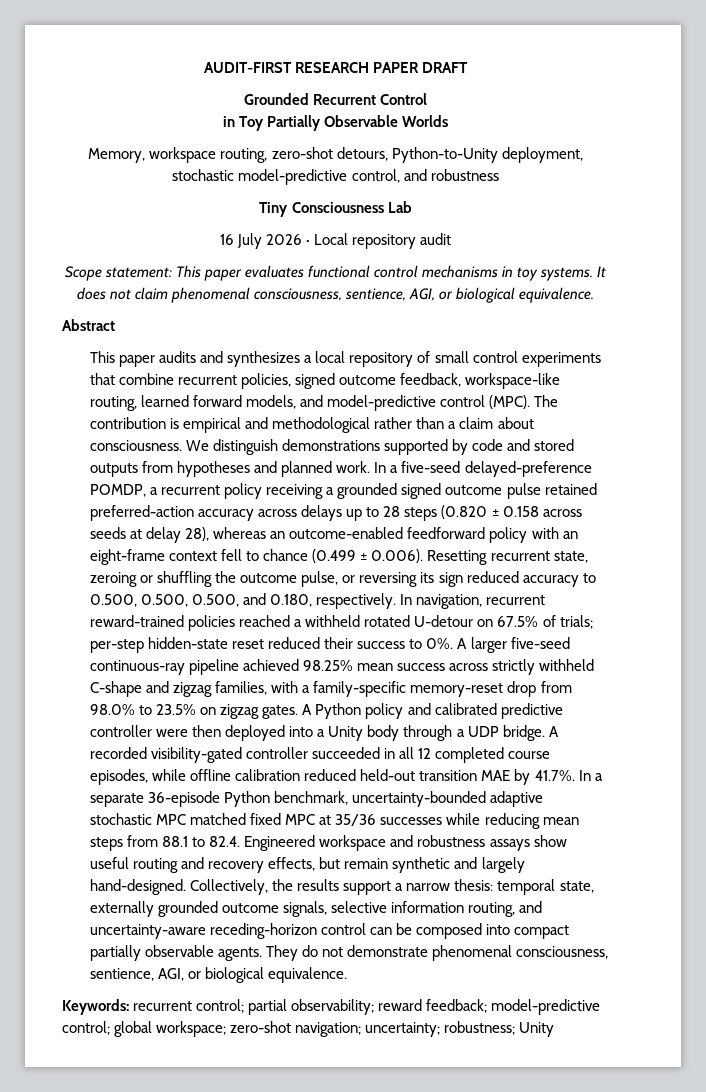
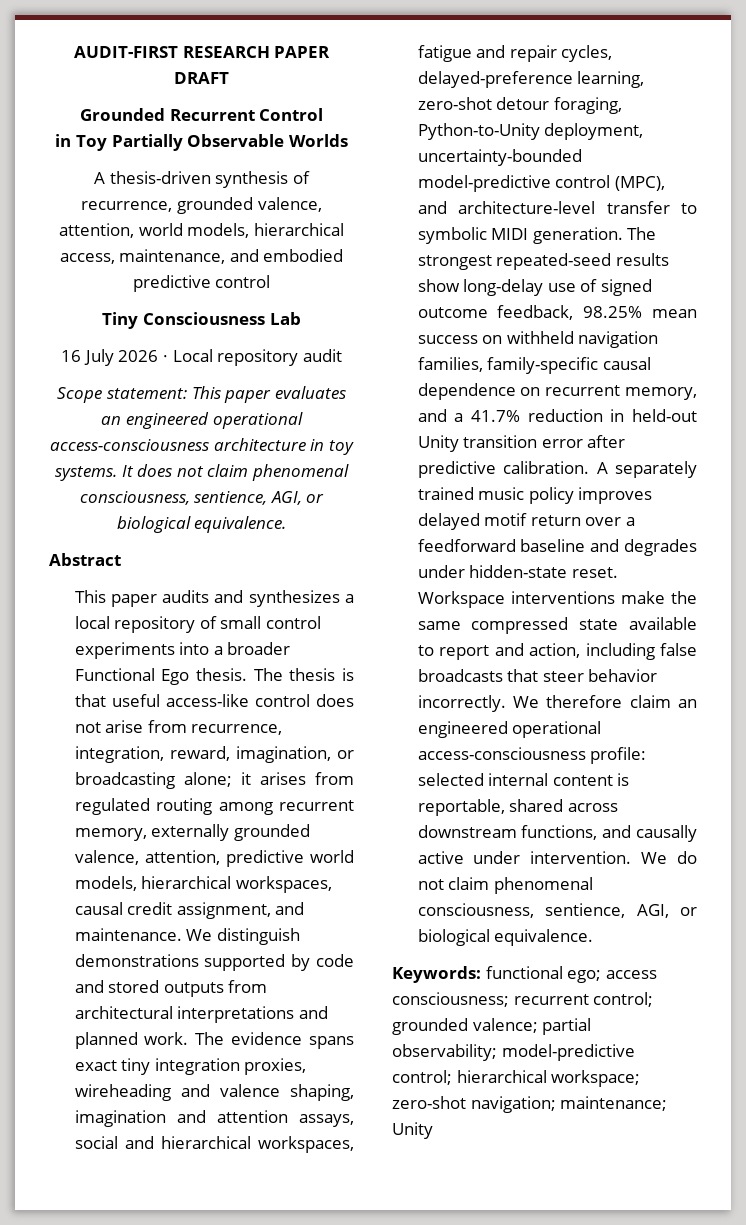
[88,147,583,163] [172,169,499,185] Memory, workspace routing, zero-shot detours, Python-to-Unity deployment, stochastic model-predictive control, and robustness -> [94,171,310,188] [81,197,322,214] [59,223,344,238] [59,249,344,264] [132,275,271,292] A thesis-driven synthesis of recurrence, grounded valence, attention, world models, hierarchical access, maintenance, and embodied predictive control
[307,265,499,278] functional control mechanisms -> [101,412,303,429] [50,438,306,451] an engineered operational access-consciousness architecture
[90,373,561,389] [90,395,559,411] [90,417,534,433] [90,440,183,451] that combine recurrent policies, signed outcome feedback, workspace-like routing, learned forward models, and model-predictive control (MPC). The contribution is empirical and methodological rather than a claim about consciousness. -> [179,642,291,655] [74,668,355,685] [74,694,354,707] [74,720,283,735] [74,746,354,763] [74,772,354,789] [74,798,355,815] [74,824,310,841] [74,850,355,867] [74,876,332,893] [74,902,305,919] [74,928,182,941] into a broader Functional Ego thesis. The thesis is that useful access-like control does not arise from recurrence, integration, reward, imagination, or broadcasting alone; it arises from regulated routing among recurrent memory, externally grounded valence, attention, predictive world models, hierarchical workspaces, causal credit assignment, and maintenance.
[177,461,251,477] hypotheses -> [74,1006,295,1023] architectural interpretations
[374,461,592,477] [90,483,597,499] [90,505,582,521] [90,527,578,543] [90,549,588,565] [90,571,596,587] [90,593,546,609] [90,615,593,631] [90,637,570,653] [90,659,595,675] [90,681,572,697] [90,703,563,719] [90,725,559,741] [90,747,551,763] [90,769,603,785] [90,791,544,807] [90,813,579,829] [90,835,567,851] [90,857,525,873] [90,879,594,895] [90,901,543,917] [90,923,570,939] [90,945,299,961] In a five-seed delayed-preference POMDP, a recurrent policy receiving a grounded signed outcome pulse retained preferred-action accuracy across delays up to 28 steps (0.820 ± 0.158 across seeds at delay 28), whereas an outcome-enabled feedforward policy with an eight-frame context fell to chance (0.499 ± 0.006). Resetting recurrent state, zeroing or shuffling the outcome pulse, or reversing its sign reduced accuracy to 0.500, 0.500, 0.500, and 0.180, respectively. In navigation, recurrent reward-trained policies reached a withheld rotated U-detour on 67.5% of trials; per-step hidden-state reset reduced their success to 0%. A larger five-seed continuous-ray pipeline achieved 98.25% mean success across strictly withheld C-shape and zigzag families, with a family-specific memory-reset drop from 98.0% to 23.5% on zigzag gates. A Python policy and calibrated predictive controller were then deployed into a Unity body through a UDP bridge. A recorded visibility-gated controller succeeded in all 12 completed course episodes, while offline calibration reduced held-out transition MAE by 41.7%. In a separate 36-episode Python benchmark, uncertainty-bounded adaptive stochastic MPC matched fixed MPC at 35/36 successes while reducing mean steps from 88.1 to 82.4. Engineered workspace and robustness assays show useful routing and recovery effects, but remain synthetic and largely hand-designed. Collectively, the results support a narrow thesis: temporal state, externally grounded outcome signals, selective information routing, and uncertainty-aware receding-horizon control can be composed into compact partially observable agents. They -> [195,1032,354,1049] [74,1058,307,1075] [74,1084,354,1101] [74,1110,355,1127] [74,1136,354,1153] [417,45,613,62] [417,71,645,88] [417,97,622,114] [417,123,644,140] [417,149,582,166] [417,175,665,192] [417,201,697,214] [417,227,657,244] [417,253,669,270] [417,279,652,296] [417,305,697,320] [417,331,659,348] [417,357,651,374] [417,383,697,400] [417,409,697,422] [417,435,626,452] [417,461,697,478] [417,487,653,504] [417,513,635,530] [417,539,697,556] [417,565,618,578] [417,591,697,608] [417,617,697,634] [417,643,697,660] [417,669,658,682] [417,695,697,712] [417,721,602,738] [417,747,647,764] [417,773,630,786] [417,799,618,816] [417,825,697,842] [417,851,668,864] The evidence spans exact tiny integration proxies, wireheading and valence shaping, imagination and attention assays, social and hierarchical workspaces, fatigue and repair cycles, delayed-preference learning, zero-shot detour foraging, Python-to-Unity deployment, uncertainty-bounded model-predictive control (MPC), and architecture-level transfer to symbolic MIDI generation. The strongest repeated-seed results show long-delay use of signed outcome feedback, 98.25% mean success on withheld navigation families, family-specific causal dependence on recurrent memory, and a 41.7% reduction in held-out Unity transition error after predictive calibration. A separately trained music policy improves delayed motif return over a feedforward baseline and degrades under hidden-state reset. Workspace interventions make the same compressed state available to report and action, including false broadcasts that steer behavior incorrectly. We therefore claim an engineered operational access-consciousness profile: selected internal content is reportable, shared across downstream functions, and causally active under intervention. We
[347,945,429,957] demonstrate -> [448,877,490,890] claim
[133,999,488,1015] recurrent control; partial observability; reward feedback; -> [485,966,657,983] [392,992,654,1007] [392,1018,592,1035] [392,1044,497,1061] functional ego; access consciousness; recurrent control; grounded valence; partial observability;
[114,1021,153,1037] global -> [456,1070,547,1083] hierarchical
[365,1021,516,1037] uncertainty; robustness; -> [560,1096,668,1111] maintenance;

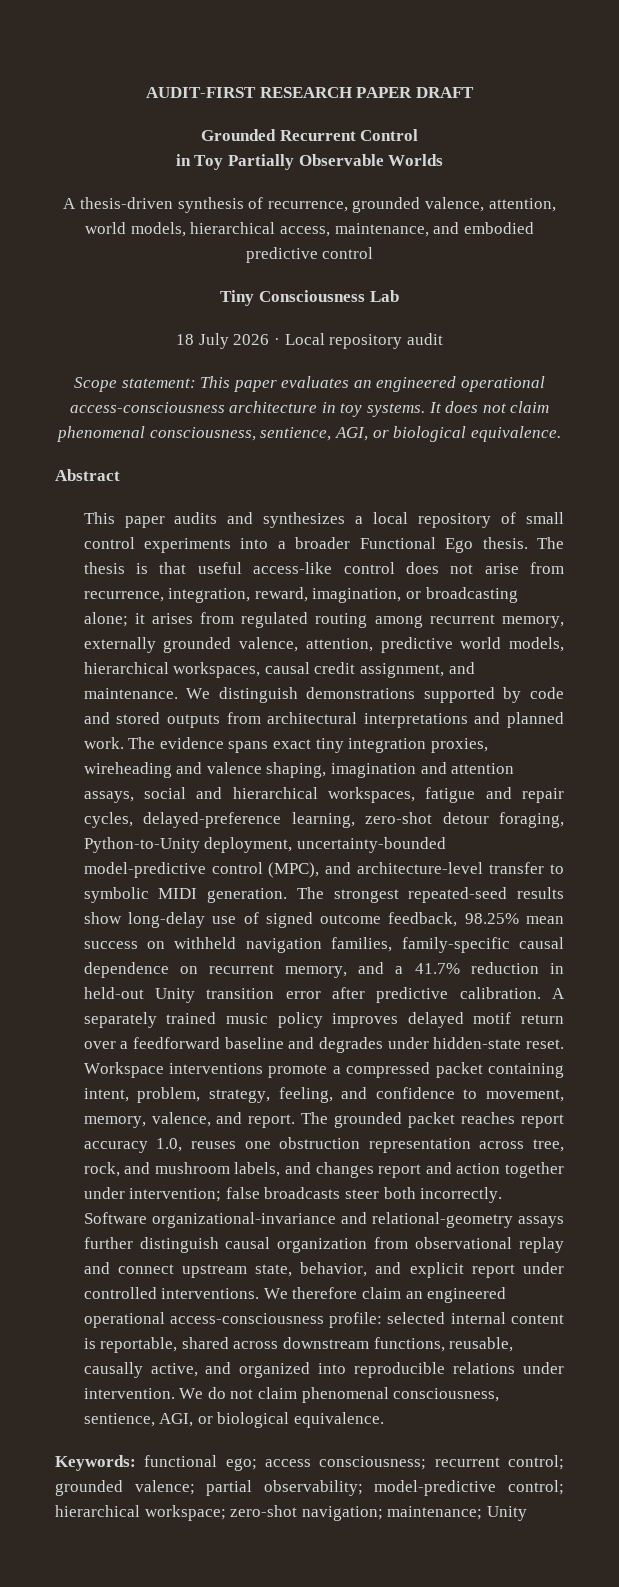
[61,350,82,362] 16 -> [176,334,195,345] 18
[620,591,697,604] [417,617,697,634] [417,643,697,660] [417,669,658,682] [417,695,506,712] make the same compressed state available to report and action, including false broadcasts that steer behavior incorrectly. -> [268,1062,564,1078] [83,1087,564,1103] [83,1112,564,1128] [83,1137,564,1153] [83,1162,564,1178] [83,1187,503,1203] [83,1212,564,1228] [83,1237,564,1253] [83,1262,564,1278] [83,1287,260,1299] promote a compressed packet containing intent, problem, strategy, feeling, and confidence to movement, memory, valence, and report. The grounded packet reaches report accuracy 1.0, reuses one obstruction representation across tree, rock, and mushroom labels, and changes report and action together under intervention; false broadcasts steer both incorrectly. Software organizational-invariance and relational-geometry assays further distinguish causal organization from observational replay and connect upstream state, behavior, and explicit report under controlled interventions.
[602,825,697,842] [417,851,464,864] and causally active -> [449,1337,514,1352] [83,1362,516,1378] reusable, causally active, and organized into reproducible relations

